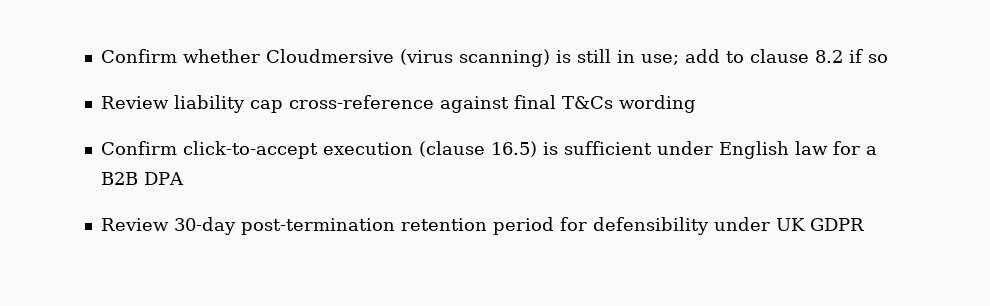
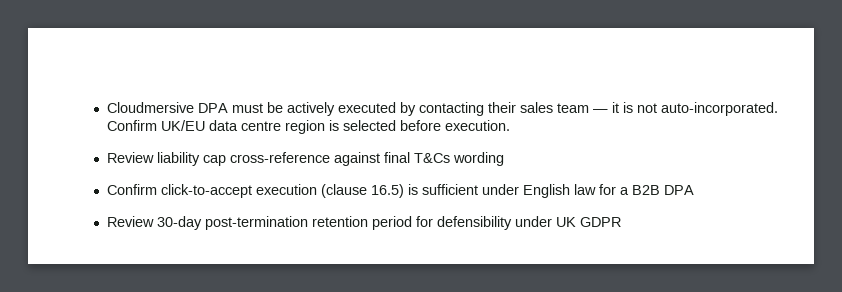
[101,49,889,67] Confirm whether Cloudmersive (virus scanning) is still in use; add to clause 8.2 if so -> [106,102,778,116] [106,120,510,134] Cloudmersive DPA must be actively executed by contacting their sales team — it is not auto-incorporated. Confirm UK/EU data centre region is selected before execution.

